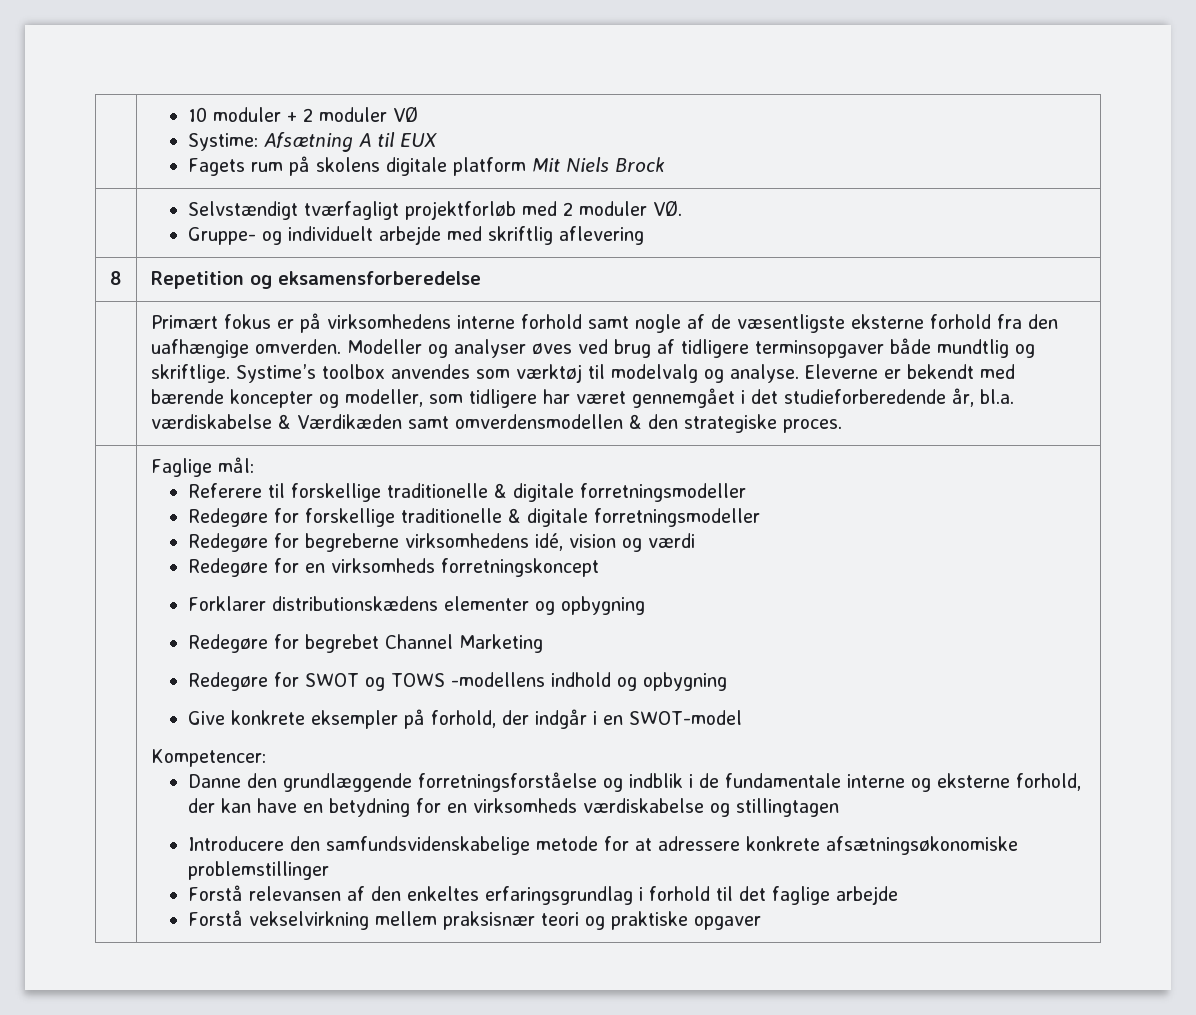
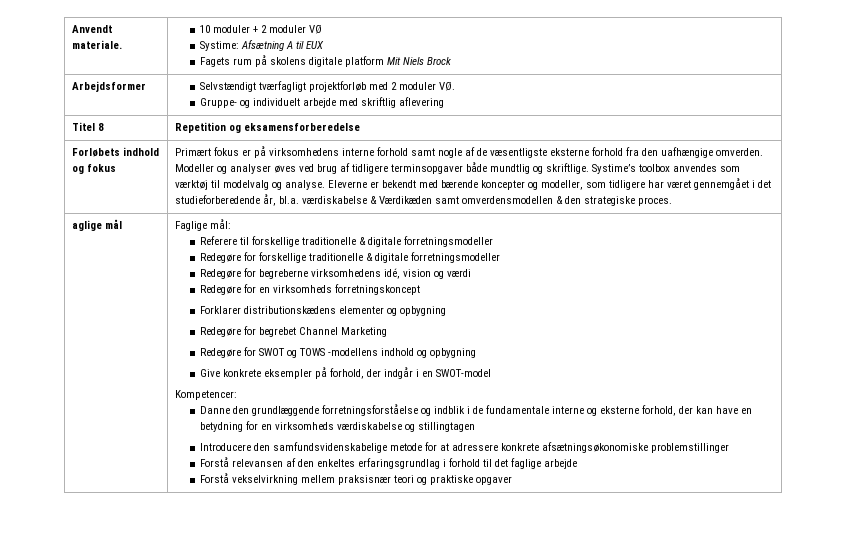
(188, 114) none -> [72,25,114,33] [72,40,123,49] Anvendt materiale.
(666, 164) none -> [72,81,147,92] Arbejdsformer
(645, 235) none -> [72,122,96,131] Titel
(481, 278) none -> [72,147,160,157] [72,164,117,174] Forløbets indhold og fokus
(842, 426) none -> [72,219,123,231] aglige mål

